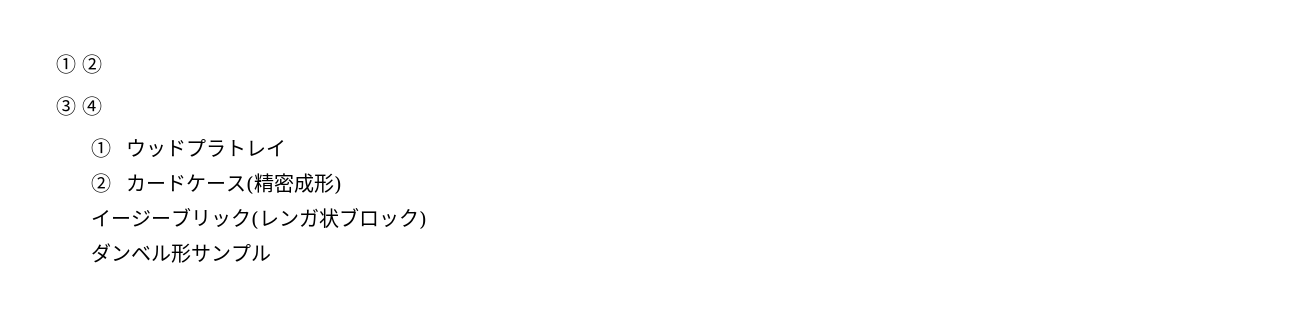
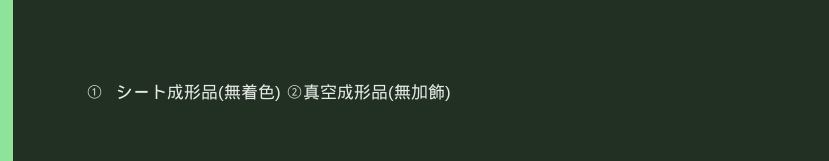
[56,54,102,74] [56,96,102,116] [90,138,286,158] [90,173,342,194] [90,207,427,229] [90,243,271,263] ① ② // ③ ④ // ①ウッドプラトレイ // ②カードケース(精密成形) // イージーブリック(レンガ状ブロック) // ダンベル形サンプル -> [86,84,451,101] ①シート成形品(無着色) ②真空成形品(無加飾)

